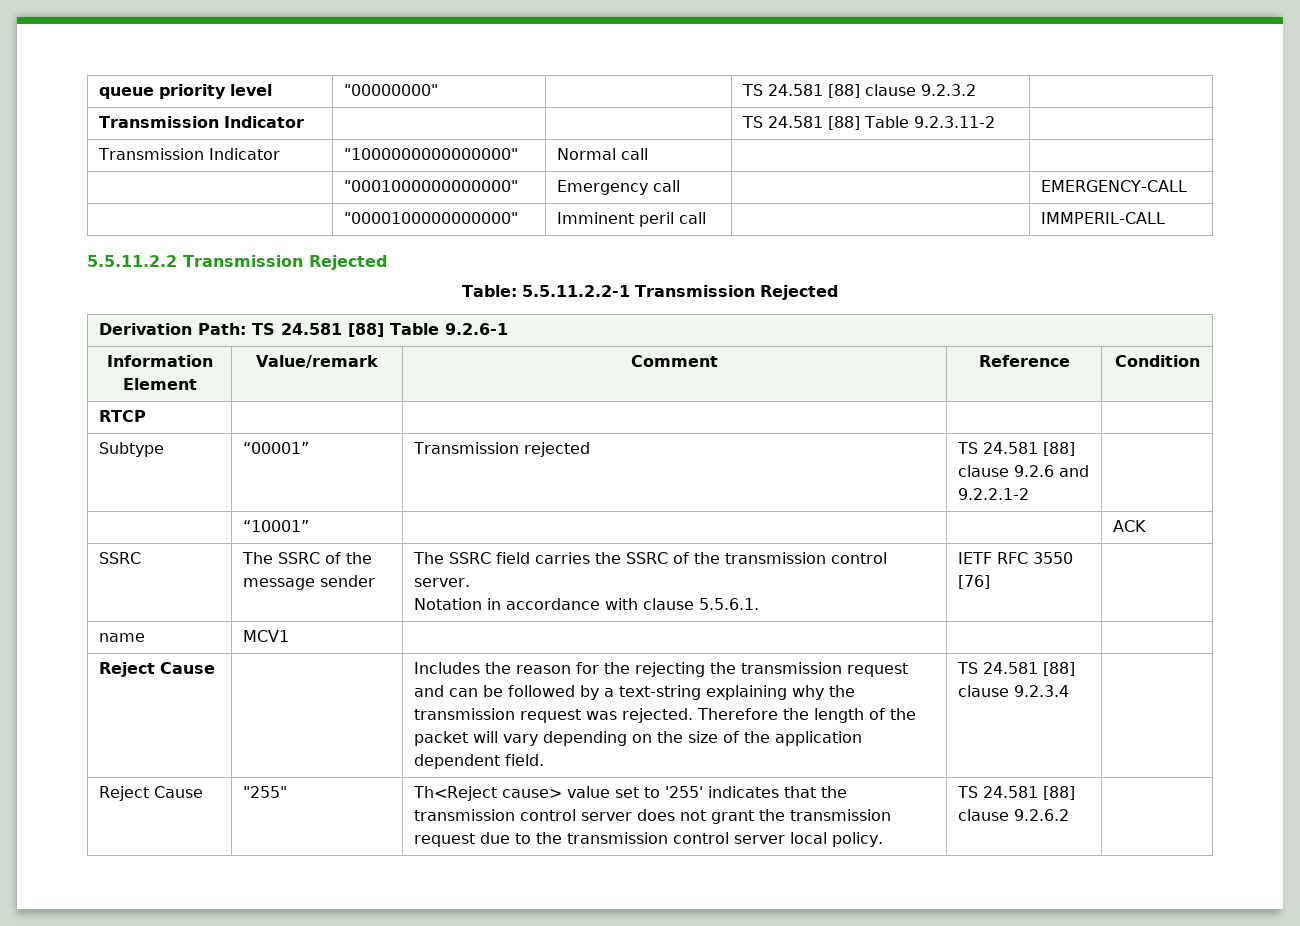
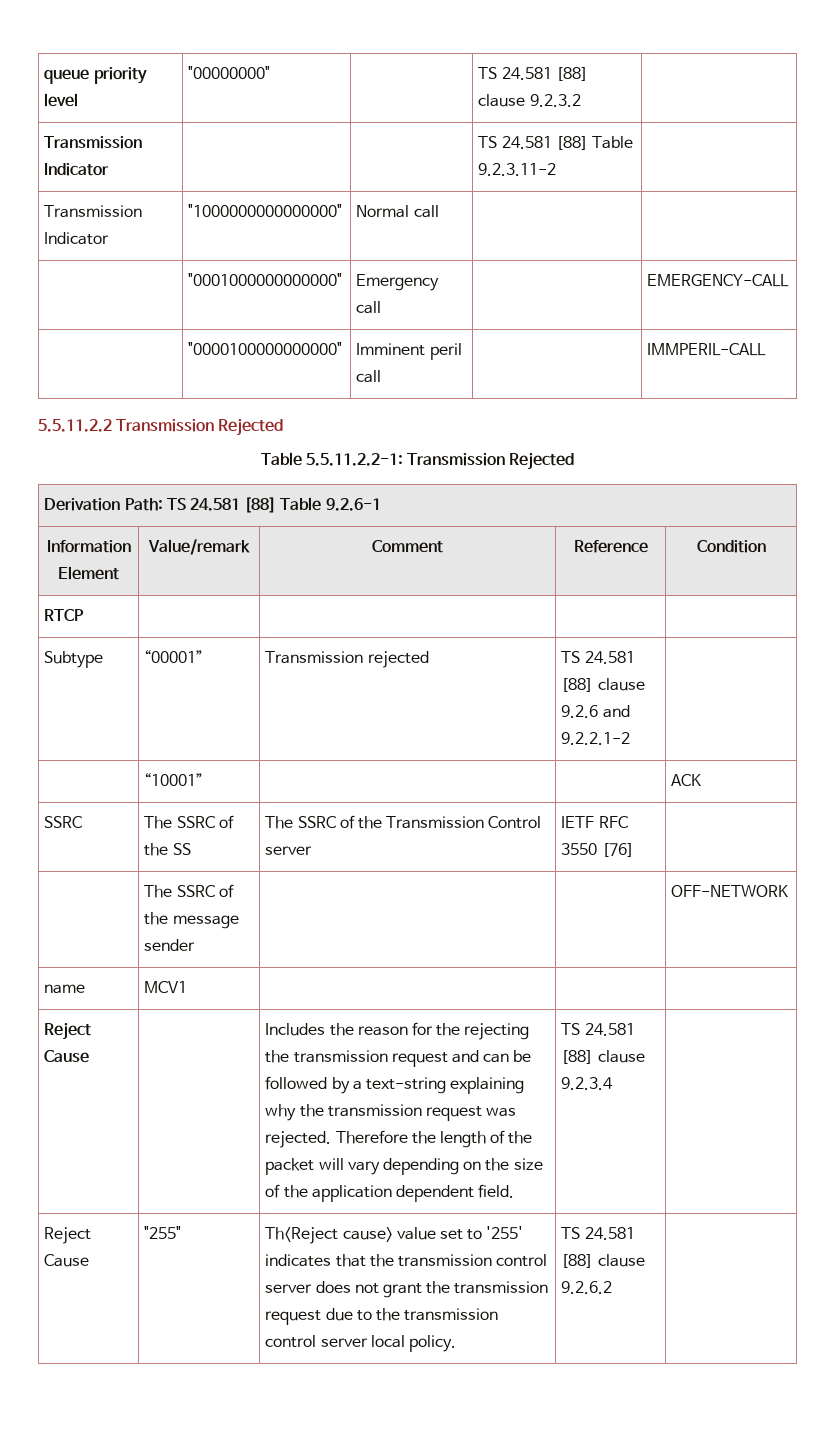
[462,285,630,297] Table: 5.5.11.2.2-1 -> [260,452,403,466] Table 5.5.11.2.2-1:
[243,575,376,590] [413,552,888,564] [414,578,471,587] [414,598,760,610] [958,552,1074,564] [958,575,991,589] message sender | The SSRC field carries the SSRC of the transmission control server. // Notation in accordance with clause 5.5.6.1. | IETF RFC 3550 [76] | -> [172,843,191,855] [265,815,542,829] [265,846,313,855] [561,816,628,828] [561,843,634,857] [144,884,234,898] [144,912,239,929] [144,939,196,951] [671,885,789,897] SS | The SSRC of the Transmission Control server | IETF RFC 3550 [76] | // | The SSRC of the message sender | | | OFF-NETWORK

